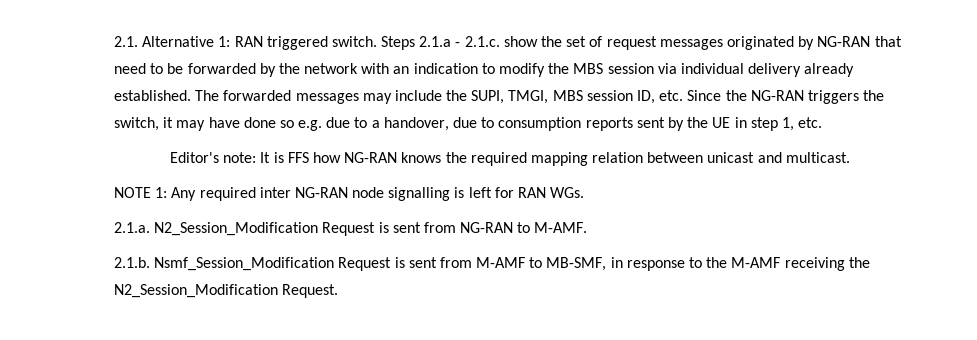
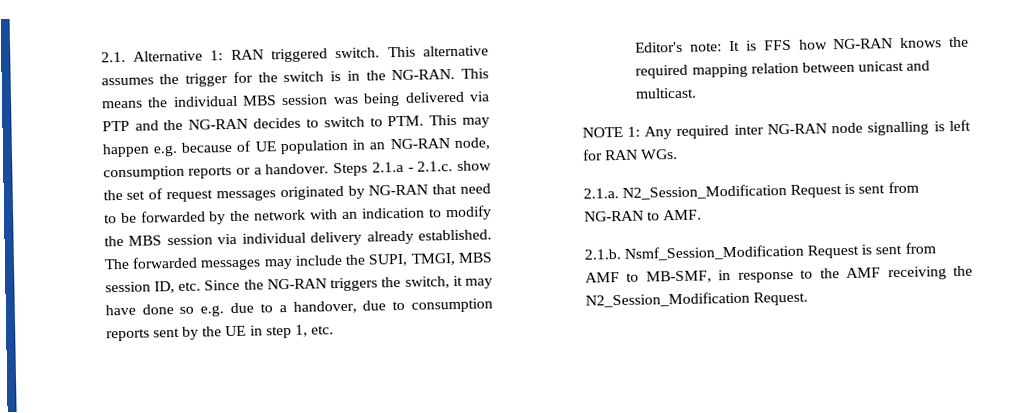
(377, 41) none -> [387,45,490,58] [100,68,489,87] [101,91,490,109] [101,114,491,132] [101,137,491,158] [102,163,330,181] This alternative assumes the trigger for the switch is in the NG-RAN. This means the individual MBS session was being delivered via PTP and the NG-RAN decides to switch to PTM. This may happen e.g. because of UE population in an NG-RAN node, consumption reports or a handover.
[534,222,588,233] M-AMF. -> [663,209,703,221] AMF.
[476,257,526,268] M-AMF -> [584,272,620,283] AMF
[731,257,781,268] M-AMF -> [846,267,882,278] AMF

